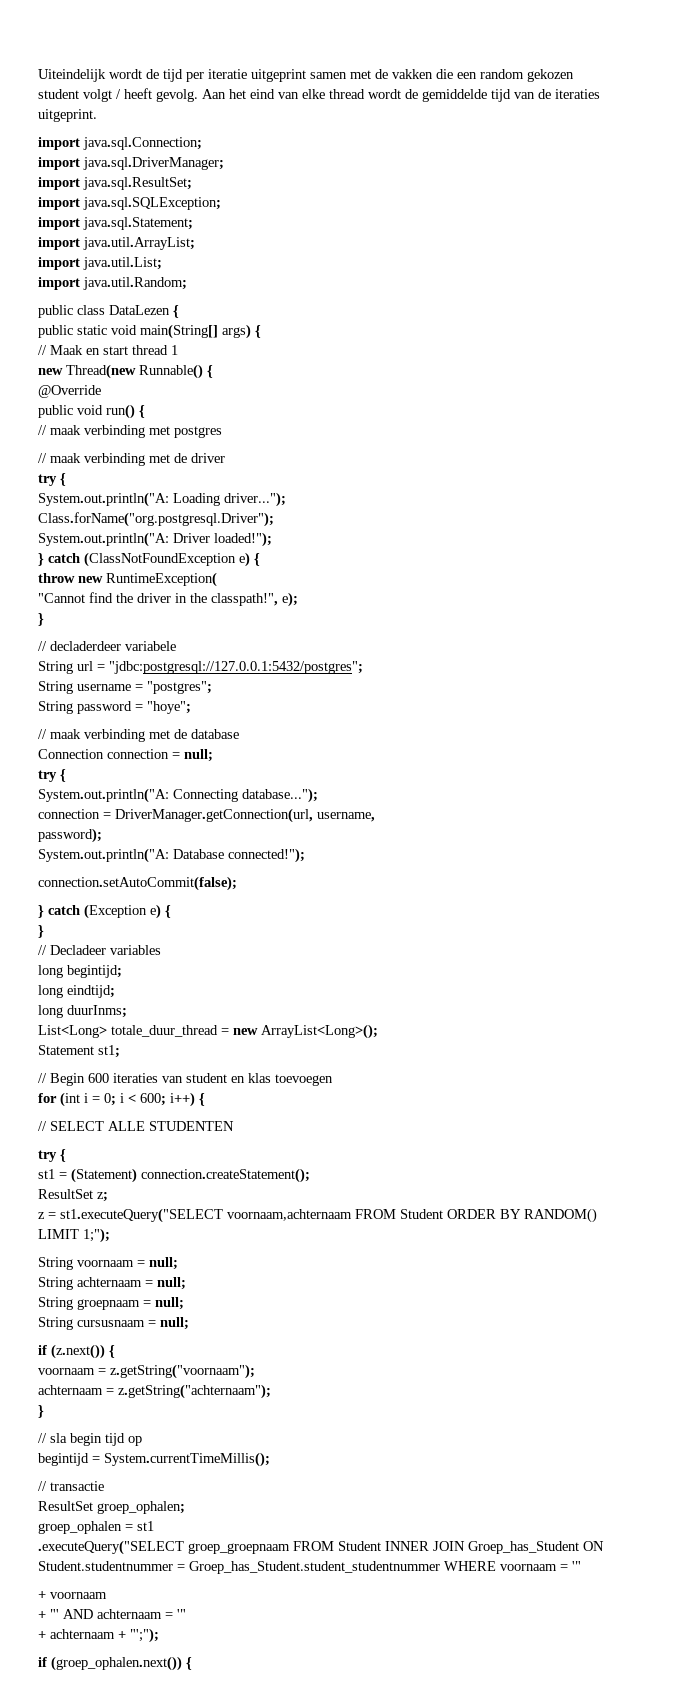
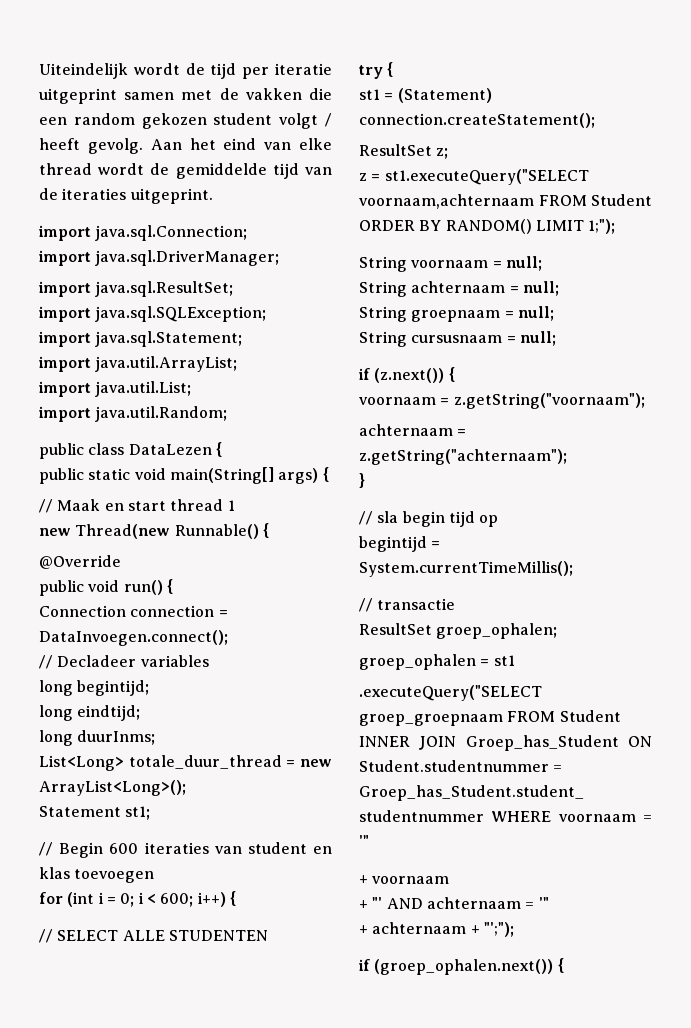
[38,425,222,438] [38,453,225,466] [38,473,66,486] [38,492,286,507] [38,512,274,527] [38,532,272,547] [38,552,260,567] [38,572,217,587] [38,592,298,607] [38,613,44,626] [38,641,176,651] [38,661,363,674] [38,681,212,694] [38,701,191,714] [38,729,239,742] [38,749,213,762] [38,769,66,782] [38,788,318,803] [38,808,375,823] [38,828,102,843] [38,848,305,863] [38,876,237,891] [38,904,171,919] [38,925,44,938] // maak verbinding met postgres // // maak verbinding met de driver // try { // System.out.println("A: Loading driver..."); // Class.forName("org.postgresql.Driver"); // System.out.println("A: Driver loaded!"); // } catch (ClassNotFoundException e) { // throw new RuntimeException( // "Cannot find the driver in the classpath!", e); // } // // decladerdeer variabele // String url = "jdbc:postgresql://127.0.0.1:5432/postgres"; // String username = "postgres"; // String password = "hoye"; // // maak verbinding met de database // Connection connection = null; // try { // System.out.println("A: Connecting database..."); // connection = DriverManager.getConnection(url, username, // password); // System.out.println("A: Database connected!"); // connection.setAutoCommit(false); // } catch (Exception e) { // } -> [39,605,228,617] [39,630,228,646] Connection connection = DataInvoegen.connect();

